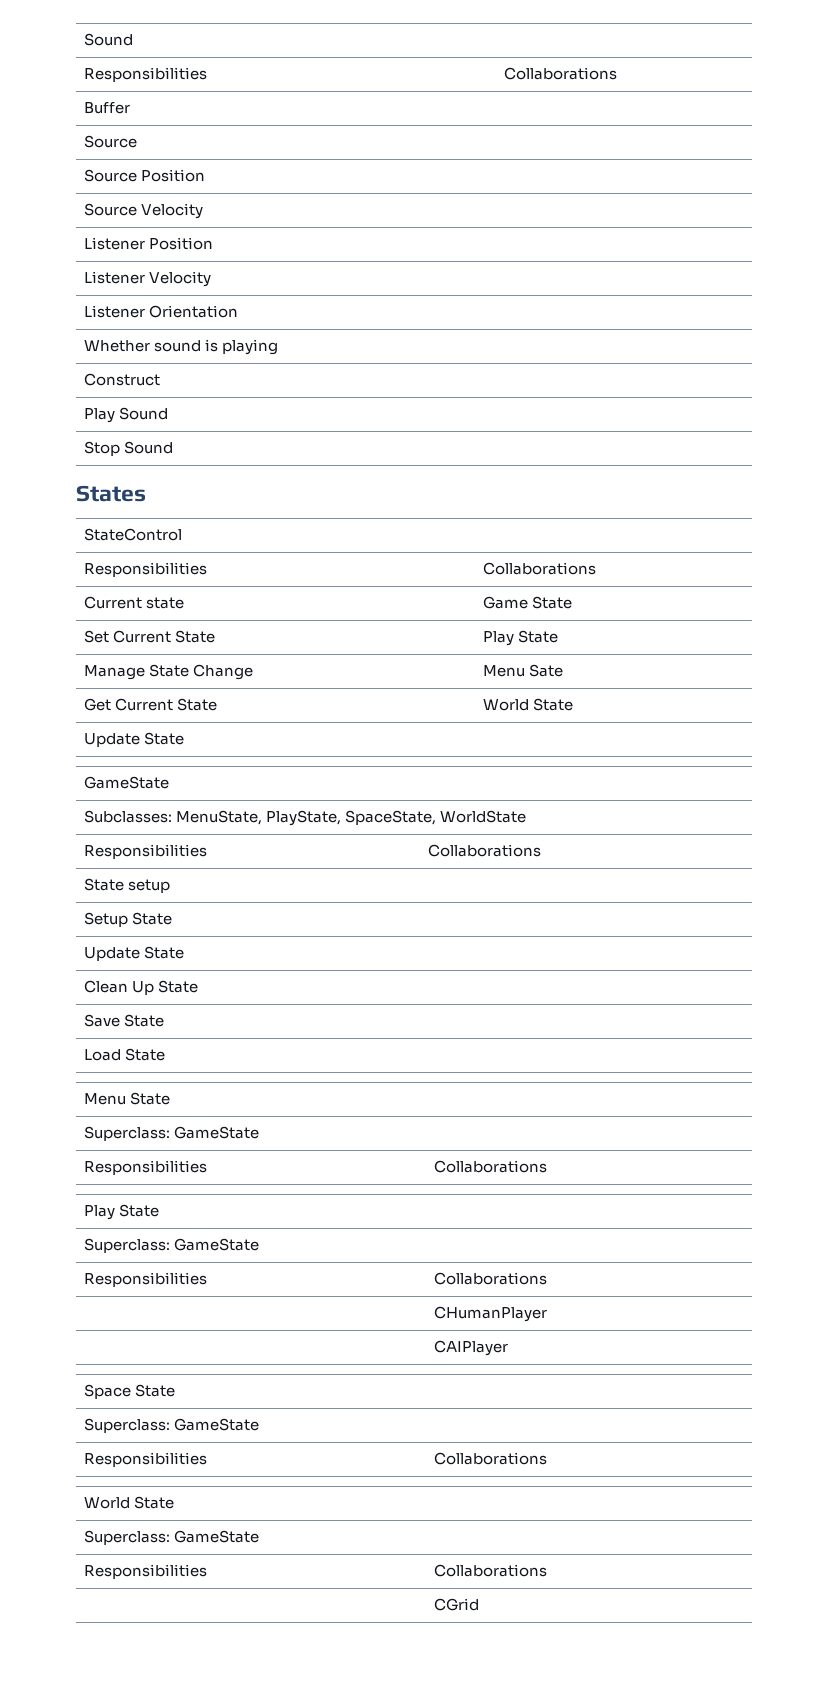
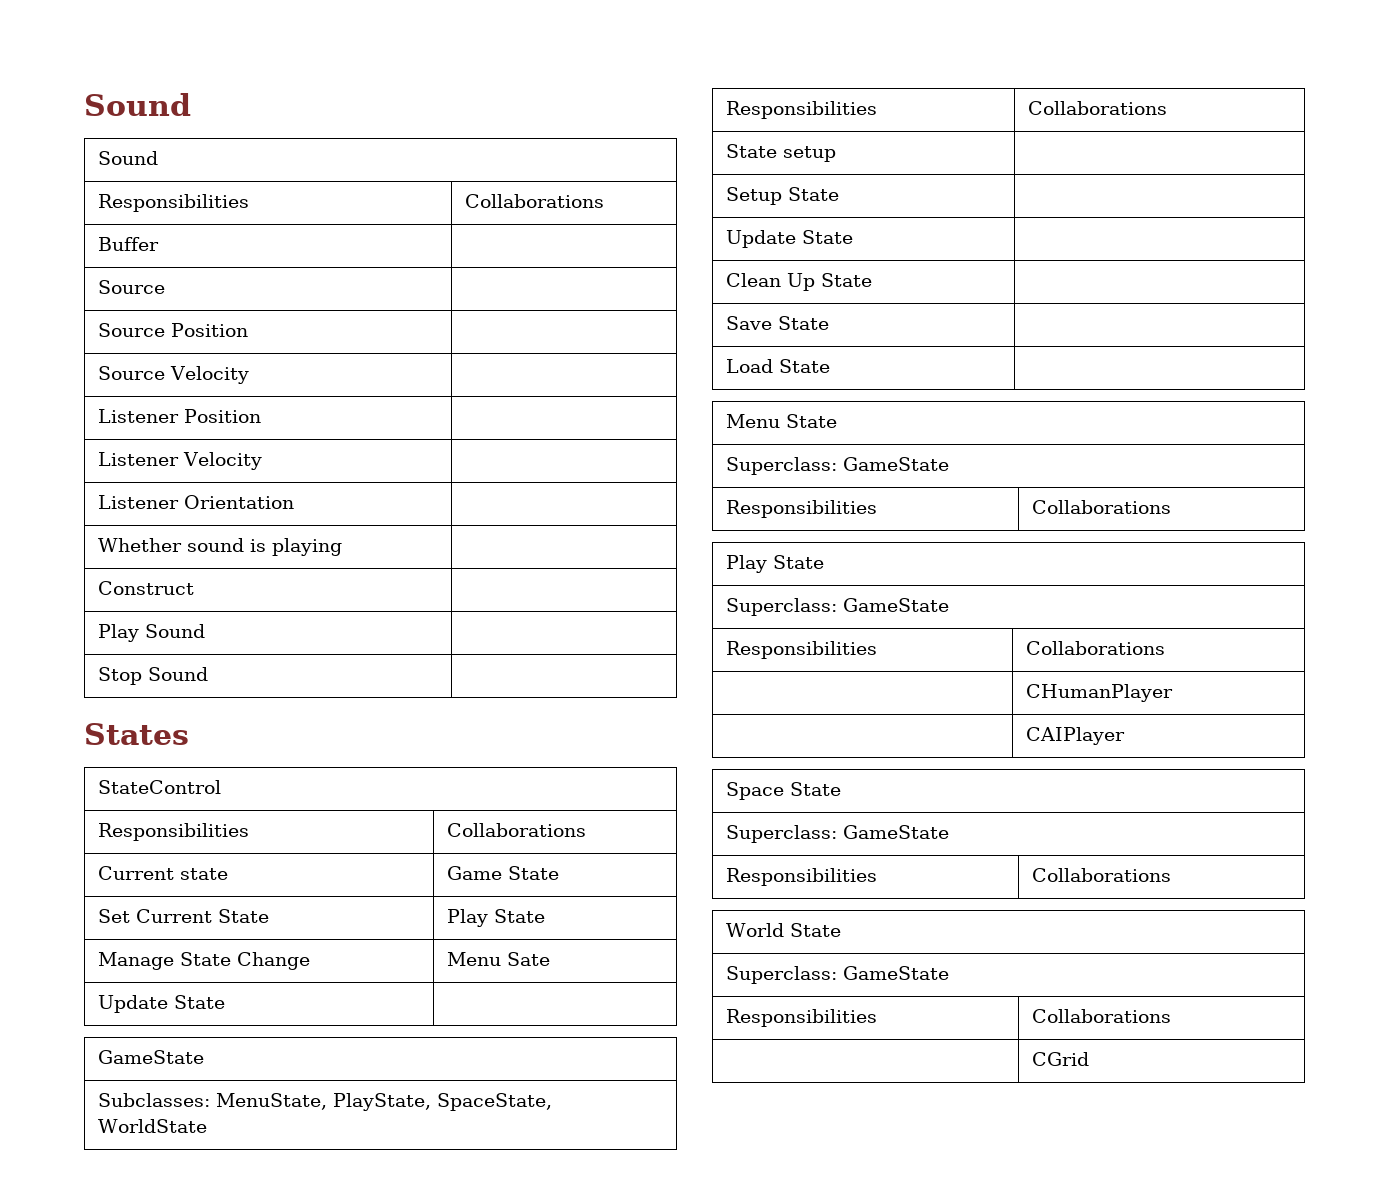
[83,33,133,46] Sound -> [84,93,191,116] [98,151,159,165] Sound // Sound
[83,698,217,711] [482,698,573,711] // Get Current State | World State -> (551, 959) none

